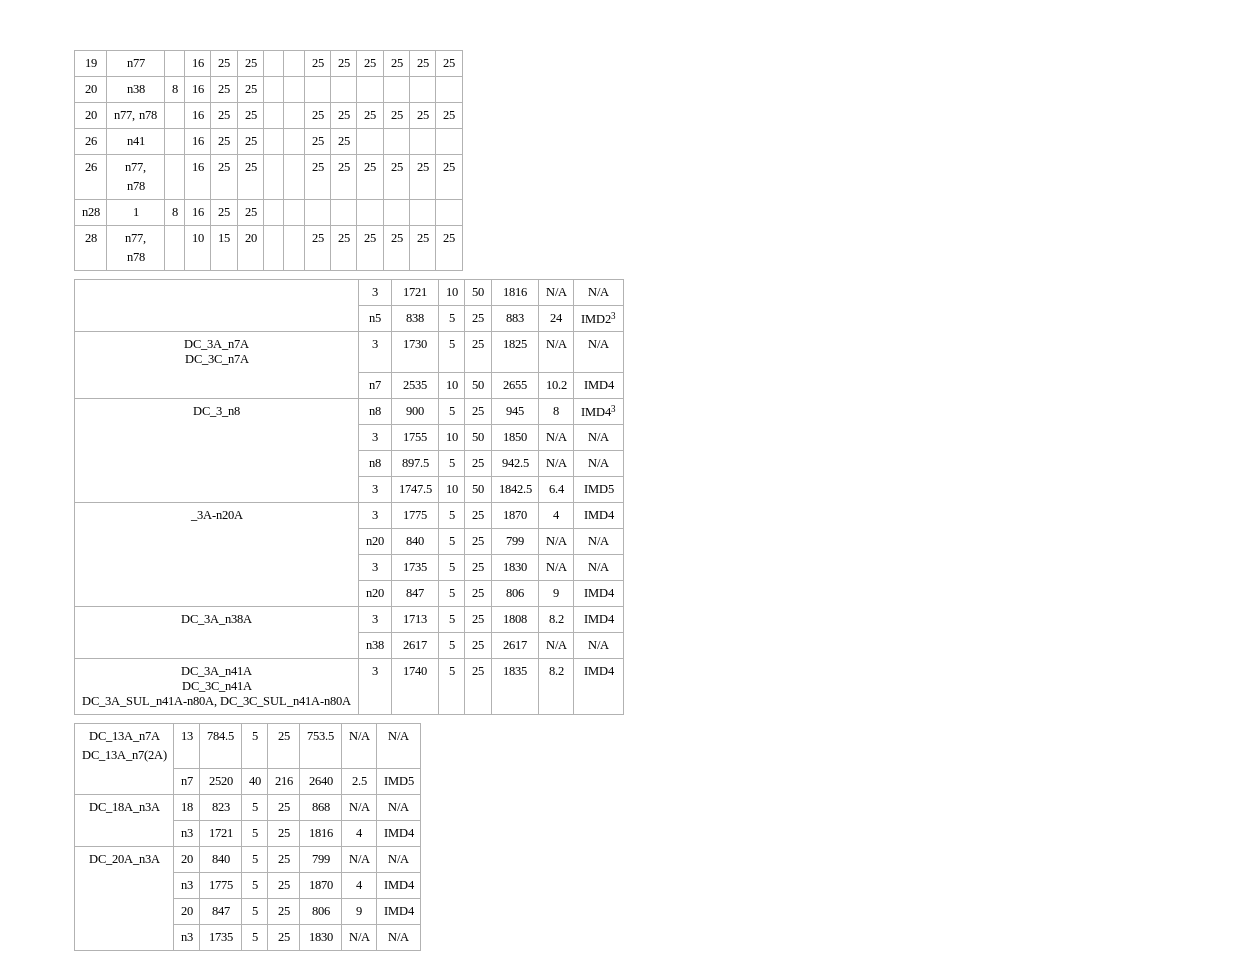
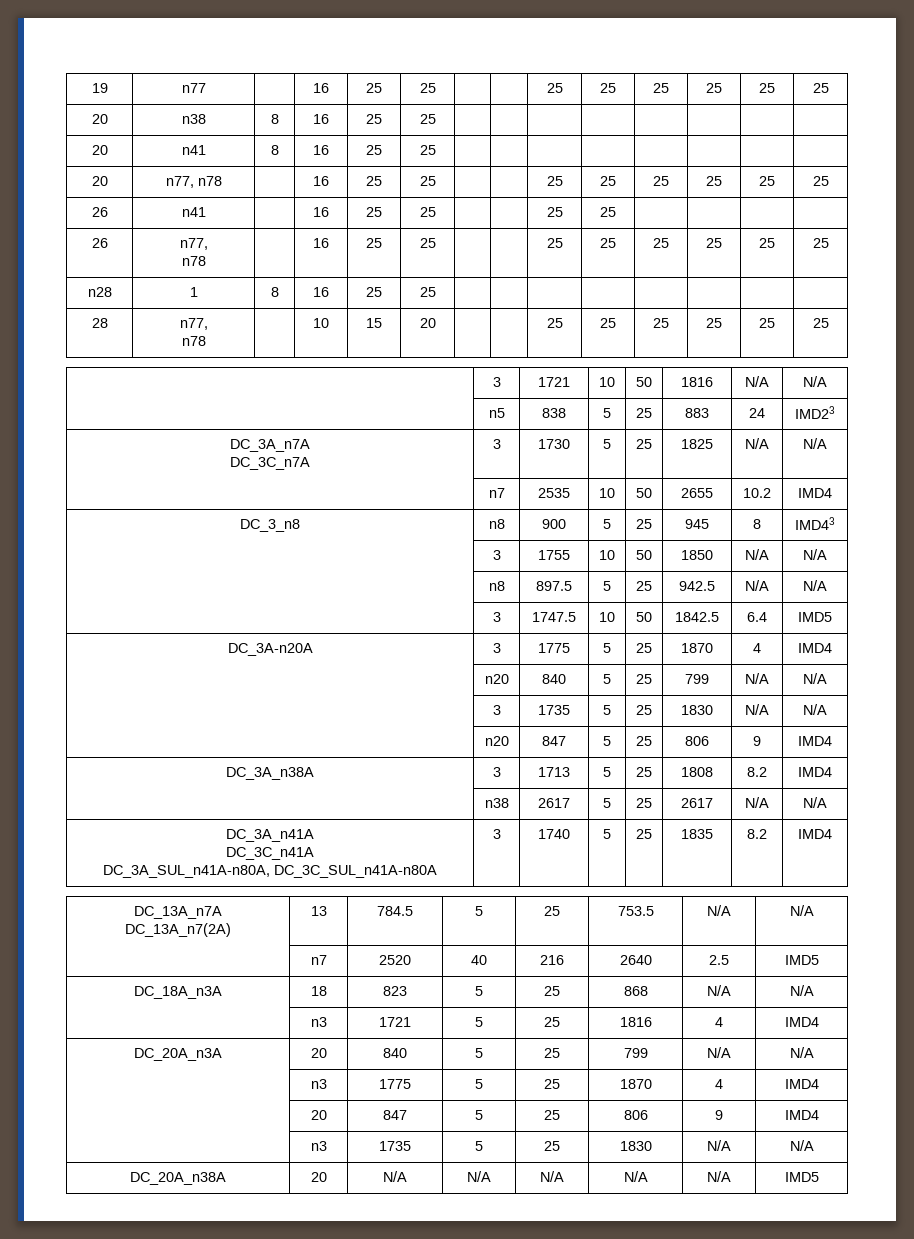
(257, 89) none -> [91,145,108,155] [181,145,206,155] [270,145,279,155] [313,145,329,155] [366,145,382,155] [419,145,436,155] // 20 | n41 | 8 | 16 | 25 | 25 | | | | | | | |
[189,511,243,521] _3A-n20A -> [227,643,313,656] DC_3A-n20A
(409, 937) none -> [130,1172,226,1185] [310,1172,327,1182] [383,1171,407,1182] [467,1171,491,1182] [540,1171,564,1182] [623,1171,648,1182] [707,1171,731,1182] [784,1172,819,1182] // DC_20A_n38A | 20 | N/A | N/A | N/A | N/A | N/A | IMD5

